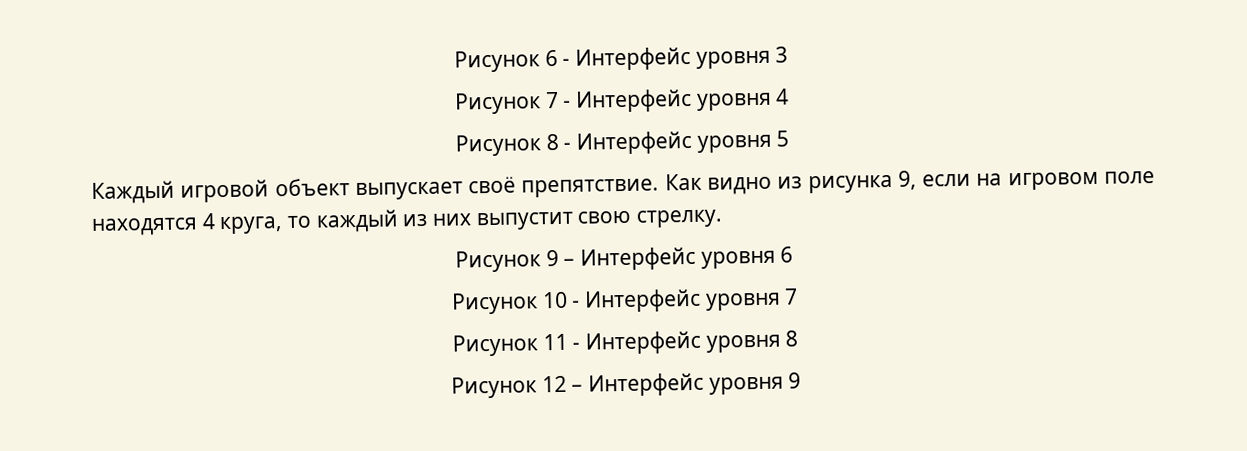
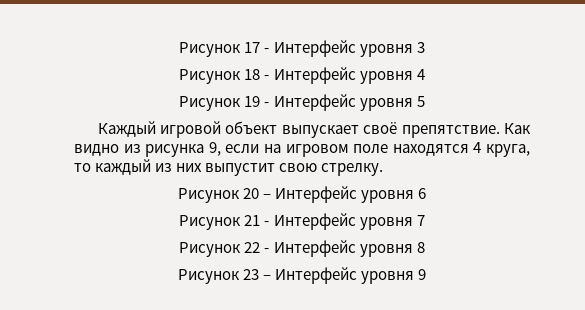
[453,49,558,73] Рисунок 6 -> [179,42,261,57] Рисунок 17
[544,91,559,109] 7 -> [244,69,261,80] 18
[545,133,559,151] 8 -> [244,96,261,107] 19
[545,249,559,267] 9 -> [242,188,259,199] 20
[541,291,568,309] 10 -> [244,215,261,226] 21
[542,333,568,351] 11 -> [244,242,261,253] 22
[541,375,567,393] 12 -> [242,269,259,280] 23

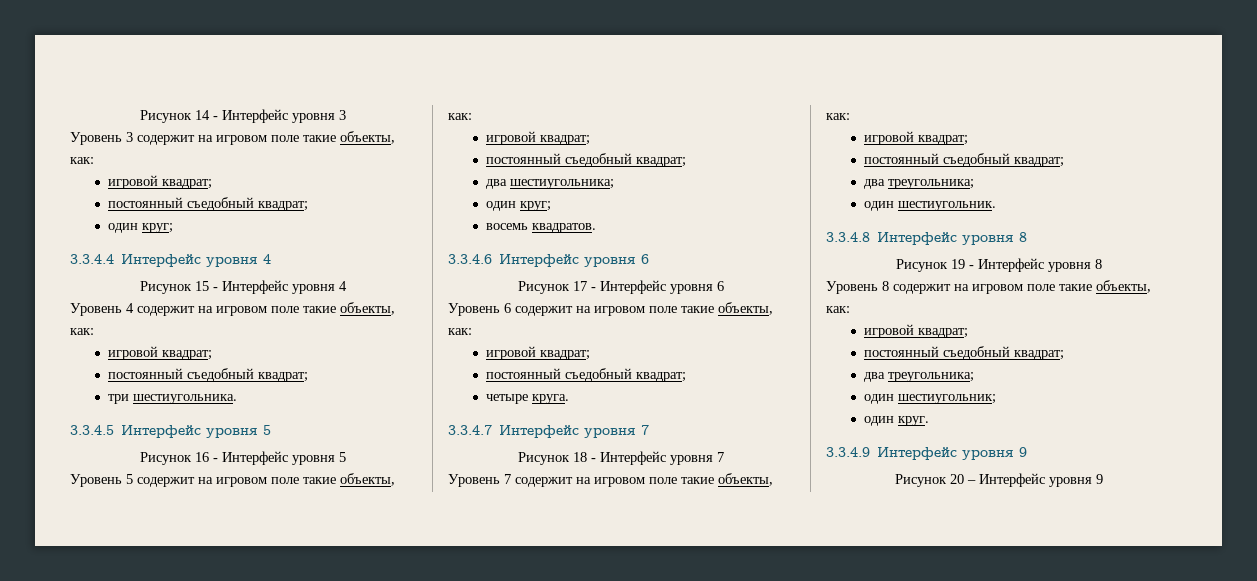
[179,40,425,57] Рисунок 17 - Интерфейс уровня 3 -> [139,109,346,123] [70,131,395,145] [70,157,94,164] [107,175,212,189] [107,197,308,211] [107,223,173,233] [70,254,272,267] [139,280,347,294] [70,302,395,316] [70,328,94,335] [107,346,212,360] [107,368,308,382] [107,394,237,404] [70,425,272,438] [139,451,346,465] [70,473,395,487] [448,113,472,120] [485,131,590,145] [485,153,686,167] [485,179,614,189] [485,201,551,211] [485,223,596,233] [448,254,650,267] [517,280,724,294] [448,302,773,316] [448,328,472,335] [485,346,590,360] [485,368,686,382] [485,394,569,404] [448,425,650,438] Рисунок 14 - Интерфейс уровня 3 // Уровень 3 содержит на игровом поле такие объекты, как: // игровой квадрат; // постоянный съедобный квадрат; // один круг; // 3.3.4.4 Интерфейс уровня 4 // Рисунок 15 - Интерфейс уровня 4 // Уровень 4 содержит на игровом поле такие объекты, как: // игровой квадрат; // постоянный съедобный квадрат; // три шестиугольника. // 3.3.4.5 Интерфейс уровня 5 // Рисунок 16 - Интерфейс уровня 5 // Уровень 5 содержит на игровом поле такие объекты, как: // игровой квадрат; // постоянный съедобный квадрат; // два шестиугольника; // один круг; // восемь квадратов. // 3.3.4.6 Интерфейс уровня 6 // Рисунок 17 - Интерфейс уровня 6 // Уровень 6 содержит на игровом поле такие объекты, как: // игровой квадрат; // постоянный съедобный квадрат; // четыре круга. // 3.3.4.7 Интерфейс уровня 7
[416,69,425,80] 4 -> [716,452,724,462] [448,473,773,487] [826,113,850,120] [863,131,968,145] [863,153,1064,167] [863,179,974,189] [863,201,996,211] [826,232,1028,245] 7 // Уровень 7 содержит на игровом поле такие объекты, как: // игровой квадрат; // постоянный съедобный квадрат; // два треугольника; // один шестиугольник. // 3.3.4.8 Интерфейс уровня 8
[416,96,425,107] [97,121,531,138] [74,142,530,157] [74,159,384,176] 5 // Каждый игровой объект выпускает своё препятствие. Как видно из рисунка 9, если на игровом поле находятся 4 круга, то каждый из них выпустит свою стрелку. -> [1094,259,1102,269] [826,280,1151,294] [826,306,850,313] [863,324,968,338] [863,346,1064,360] [863,372,974,382] [863,394,996,404] [863,416,929,426] [826,447,1028,460] 8 // Уровень 8 содержит на игровом поле такие объекты, как: // игровой квадрат; // постоянный съедобный квадрат; // два треугольника; // один шестиугольник; // один круг. // 3.3.4.9 Интерфейс уровня 9
[418,188,427,199] [179,213,425,230] [179,240,425,257] [177,267,415,284] 6 // Рисунок 21 - Интерфейс уровня 7 // Рисунок 22 - Интерфейс уровня 8 // Рисунок 23 – Интерфейс уровня -> (1092, 482) none

